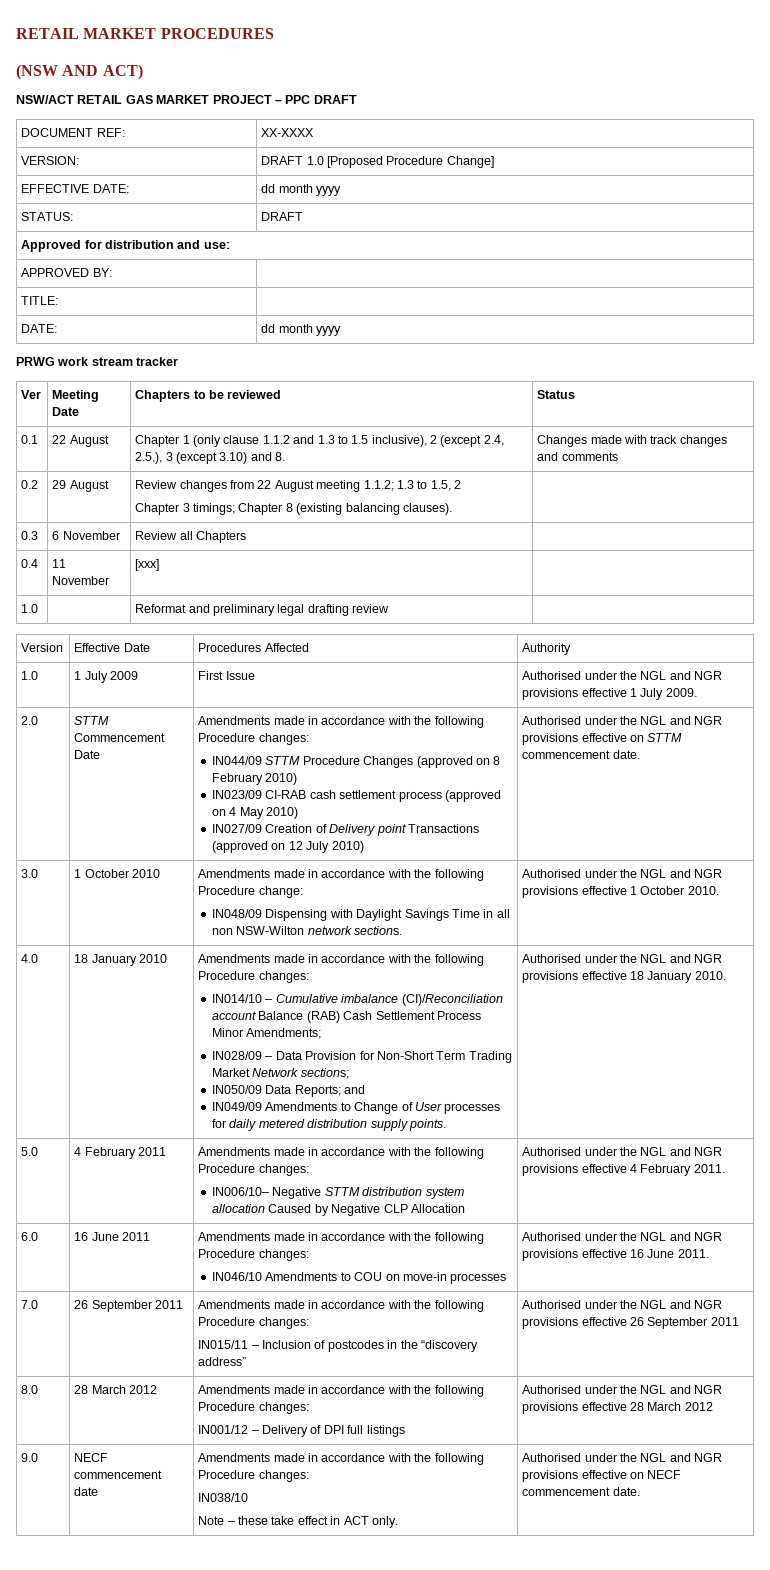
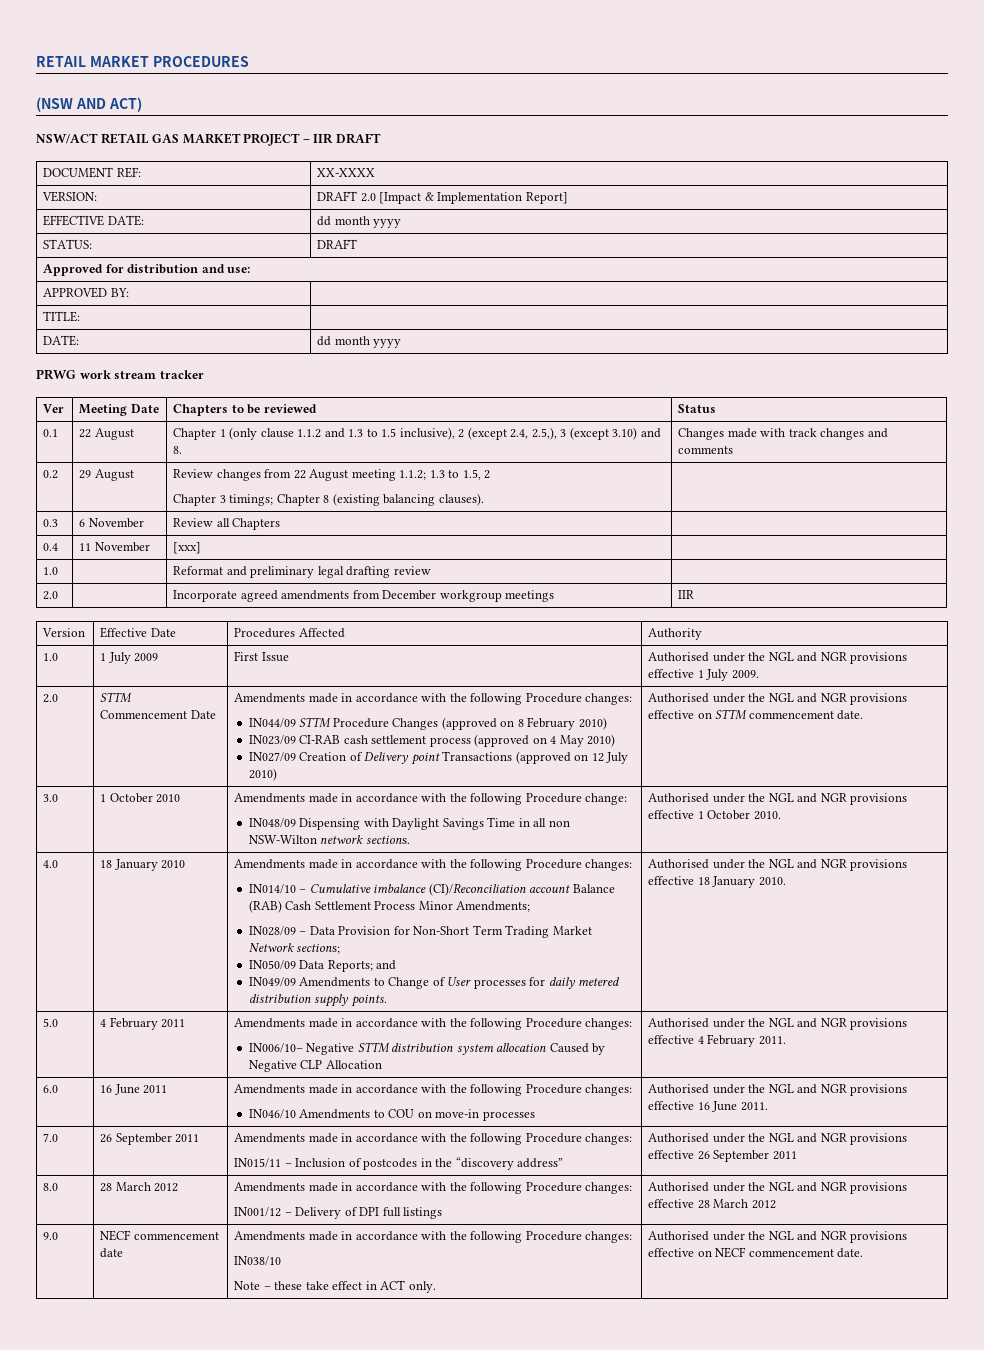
[285,95,311,104] PPC -> [313,133,334,144] IIR
[306,156,494,168] 1.0 [Proposed Procedure Change] -> [360,192,568,204] 2.0 [Impact & Implementation Report]
(390, 608) none -> [43,591,59,600] [173,590,555,602] [678,590,695,599] // 2.0 | | Incorporate agreed amendments from December workgroup meetings | IIR

